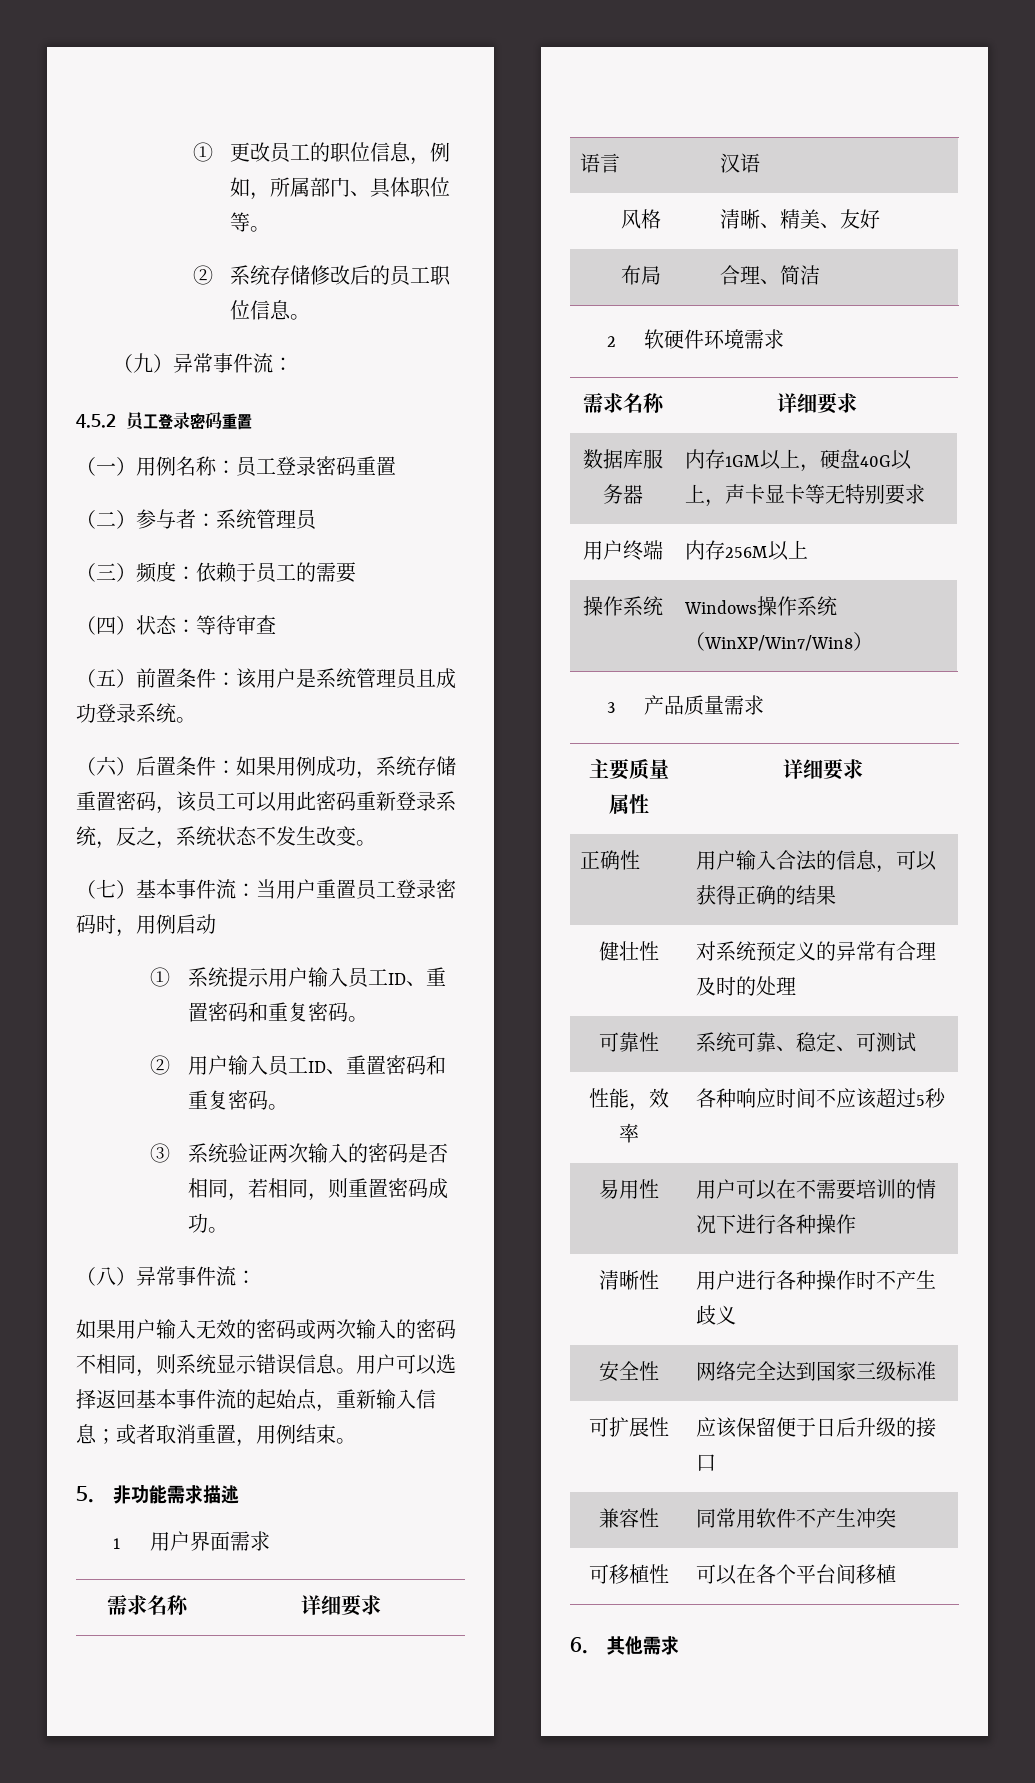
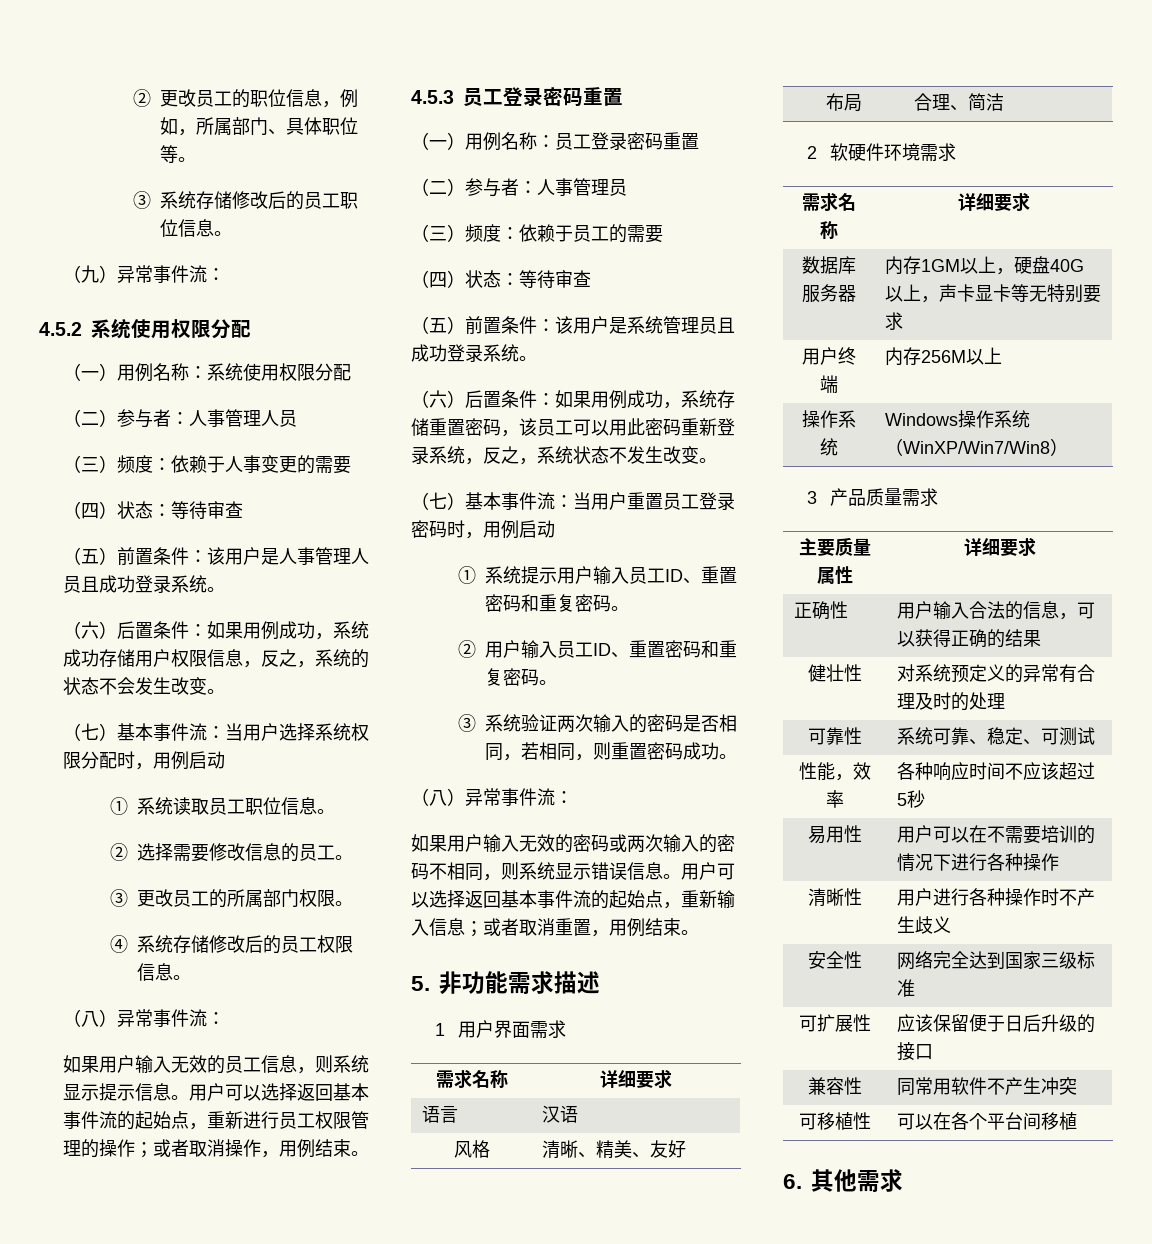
[192,142,213,162] ① -> [133,89,152,107] ②
[192,265,213,285] ② -> [133,191,152,209] ③
(116, 421) none -> [91,318,251,339] [62,363,351,382] [62,409,297,428] [62,455,351,474] [62,501,243,520] [62,547,369,565] [62,575,225,593] [62,621,369,640] [62,649,369,668] [62,677,225,695] [62,723,369,741] [62,751,225,770] [109,797,335,815] [109,843,353,862] [109,889,353,908] [109,935,353,954] [136,963,191,981] [62,1009,225,1027] [62,1055,369,1074] [62,1083,369,1101] [62,1111,369,1130] [62,1139,369,1158] [411,90,454,104] 系统使用权限分配 // （一）用例名称：系统使用权限分配 // （二）参与者：人事管理人员 // （三）频度：依赖于人事变更的需要 // （四）状态：等待审查 // （五）前置条件：该用户是人事管理人员且成功登录系统。 // （六）后置条件：如果用例成功，系统成功存储用户权限信息，反之，系统的状态不会发生改变。 // （七）基本事件流：当用户选择系统权限分配时，用例启动 // ①系统读取员工职位信息。 // ②选择需要修改信息的员工。 // ③更改员工的所属部门权限。 // ④系统存储修改后的员工权限信息。 // （八）异常事件流： // 如果用户输入无效的员工信息，则系统显示提示信息。用户可以选择返回基本事件流的起始点，重新进行员工权限管理的操作；或者取消操作，用例结束。 // 4.5.3
[216,509,256,529] 系统 -> [537,178,573,196] 人事

